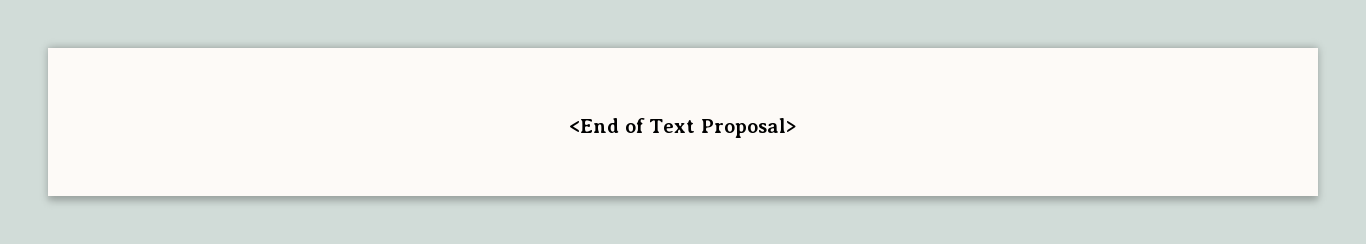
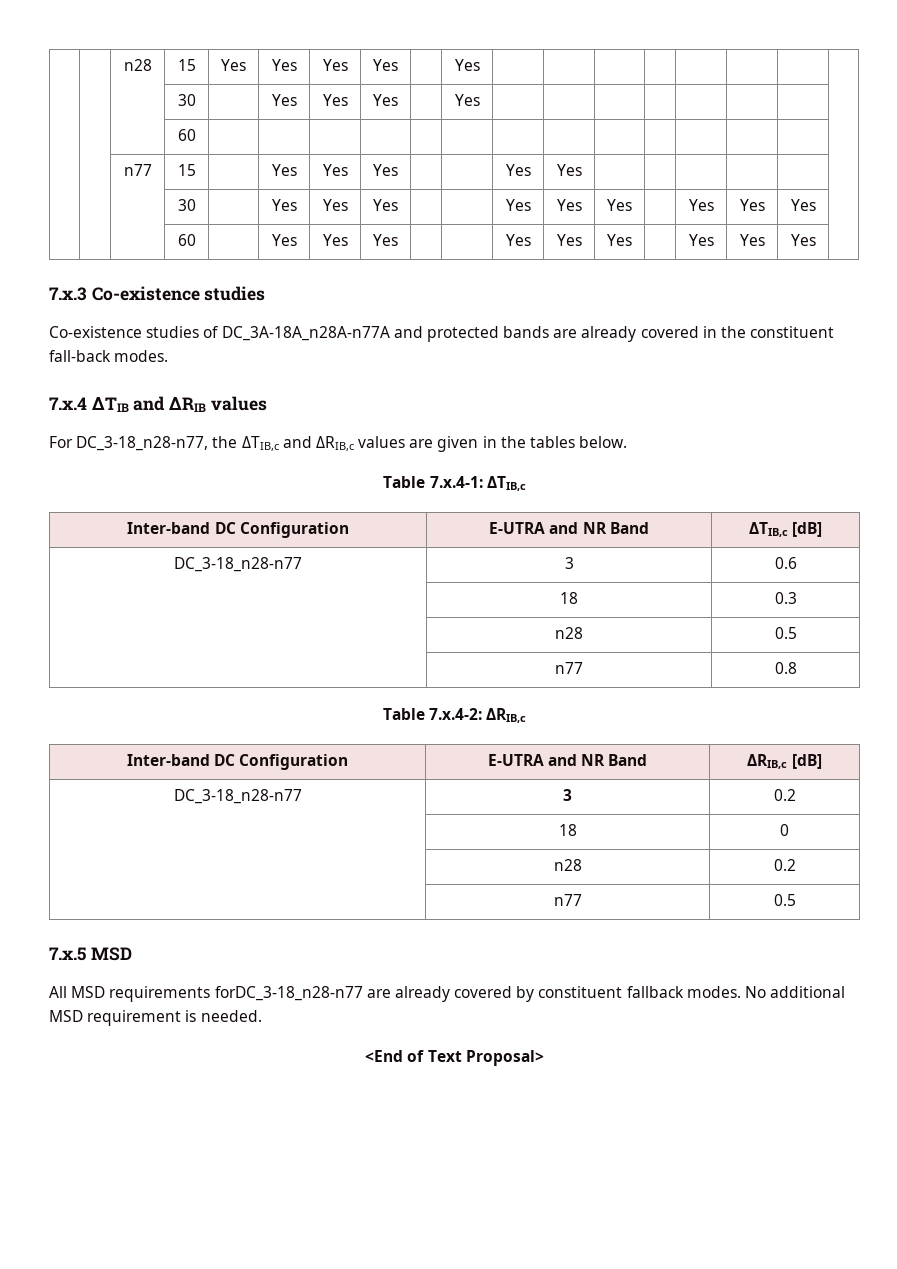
(569, 125) none -> [123,59,152,71] [177,59,196,71] [221,59,246,71] [271,59,297,71] [322,59,348,71] [373,59,398,71] [454,59,480,71] [177,94,196,106] [271,94,297,106] [322,94,348,106] [373,94,398,106] [454,94,480,106] [177,129,196,141] [123,164,152,176] [177,164,196,176] [271,164,297,176] [322,164,348,176] [373,164,398,176] [505,164,531,176] [556,164,582,176] [177,199,196,211] [271,199,297,211] [322,199,348,211] [373,199,398,211] [505,199,531,211] [556,199,582,211] [607,199,632,211] [688,199,714,211] [739,199,765,211] [790,199,816,211] [177,234,196,246] [271,234,297,246] [322,234,348,246] [373,234,398,246] [505,234,531,246] [556,234,582,246] [607,234,632,246] [688,234,714,246] [739,234,765,246] [790,234,816,246] [49,286,266,301] [49,326,835,342] [49,350,169,362] [49,396,267,412] [49,436,628,452] [383,476,526,491] [127,522,349,538] [489,522,649,534] [748,522,823,537] [174,557,302,572] [564,557,574,569] [774,557,797,569] [560,592,578,604] [774,592,797,604] [555,627,583,639] [774,627,797,639] [555,662,583,674] [774,662,797,674] [382,708,527,723] [126,754,349,770] [487,754,648,766] [747,754,822,769] [173,789,302,804] [563,789,572,801] [773,789,796,801] [558,824,577,836] [780,824,789,836] [553,859,582,871] [773,859,796,871] [553,894,582,906] [773,894,796,906] [49,947,132,961] [49,986,846,1002] [49,1010,262,1026] | | n28 | 15 | Yes | Yes | Yes | Yes | | Yes | | | | | | | | // | | | 30 | | Yes | Yes | Yes | | Yes | | | | | | | | // | | | 60 | | | | | | | | | | | | | | // | | n77 | 15 | | Yes | Yes | Yes | | | Yes | Yes | | | | | | // | | | 30 | | Yes | Yes | Yes | | | Yes | Yes | Yes | | Yes | Yes | Yes | // | | | 60 | | Yes | Yes | Yes | | | Yes | Yes | Yes | | Yes | Yes | Yes | // 7.x.3 Co-existence studies // Co-existence studies of DC_3A-18A_n28A-n77A and protected bands are already covered in the constituent fall-back modes. // 7.x.4 ∆TIB and ∆RIB values // For DC_3-18_n28-n77, the ΔTIB,c and ΔRIB,c values are given in the tables below. // Table 7.x.4-1: ΔTIB,c // Inter-band DC Configuration | E-UTRA and NR Band | ΔTIB,c [dB] // DC_3-18_n28-n77 | 3 | 0.6 // | 18 | 0.3 // | n28 | 0.5 // | n77 | 0.8 // Table 7.x.4-2: ΔRIB,c // Inter-band DC Configuration | E-UTRA and NR Band | ΔRIB,c [dB] // DC_3-18_n28-n77 | 3 | 0.2 // | 18 | 0 // | n28 | 0.2 // | n77 | 0.5 // 7.x.5 MSD // All MSD requirements forDC_3-18_n28-n77 are already covered by constituent fallback modes. No additional MSD requirement is needed. //

